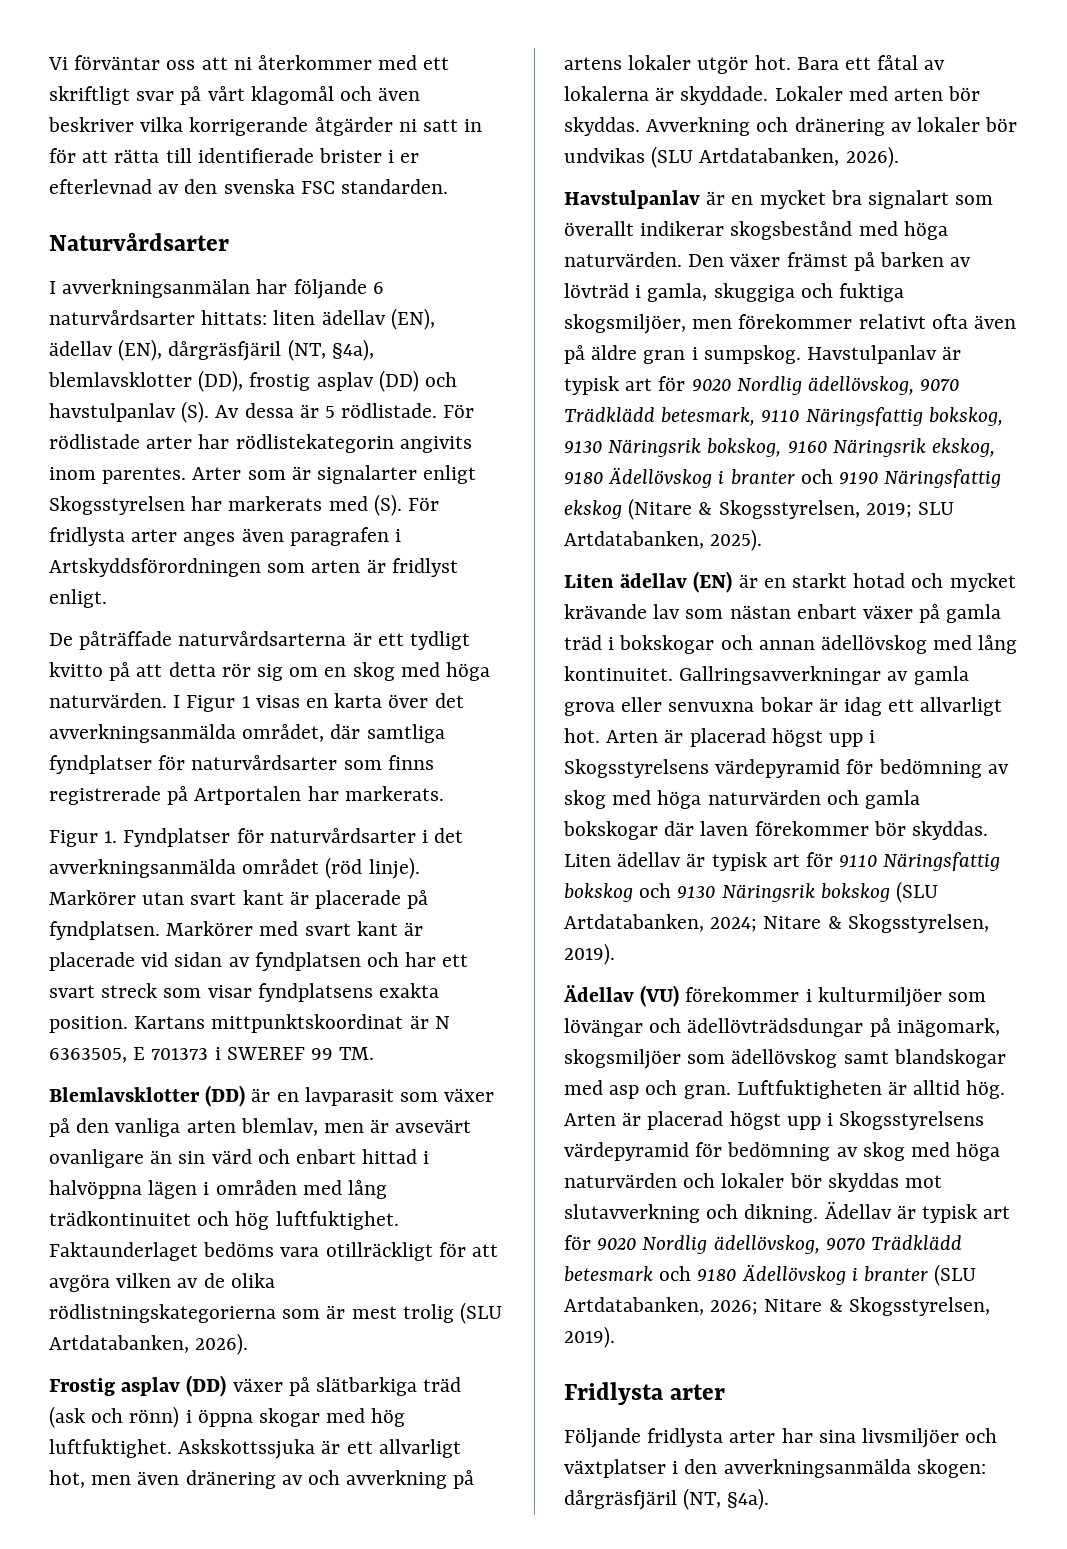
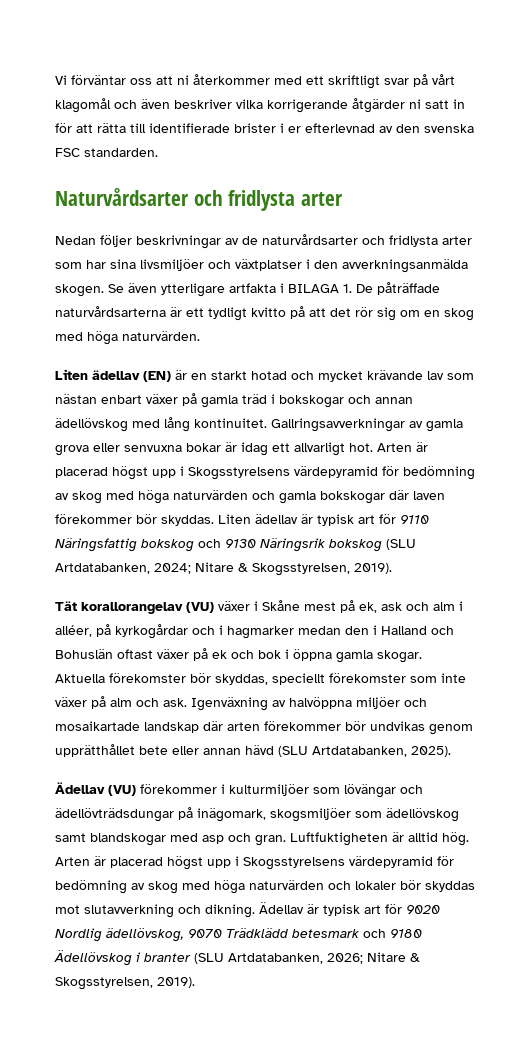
[49,279,384,299] [49,308,435,330] [49,339,374,361] [48,370,458,392] [49,401,475,423] [49,434,472,453] [49,465,477,484] [49,494,440,516] [49,527,402,546] [49,558,458,577] [49,589,107,608] // I avverkningsanmälan har följande 6 naturvårdsarter hittats: liten ädellav (EN), ädellav (EN), dårgräsfjäril (NT, §4a), blemlavsklotter (DD), frostig asplav (DD) och havstulpanlav (S). Av dessa är 5 rödlistade. För rödlistade arter har rödlistekategorin angivits inom parentes. Arter som är signalarter enligt Skogsstyrelsen har markerats med (S). För fridlysta arter anges även paragrafen i Artskyddsförordningen som arten är fridlyst enligt. // -> [193,190,344,211] [55,234,472,249] [55,259,468,273] [55,283,352,297] och fridlysta arter // Nedan följer beskrivningar av de naturvårdsarter och fridlysta arter som har sina livsmiljöer och växtplatser i den avverkningsanmälda skogen. Se även ytterligare artfakta i BILAGA 1.
[168,662,216,677] detta -> [330,308,351,317] det
[173,693,464,712] [49,724,445,743] [49,755,434,774] [49,786,444,805] [49,828,464,847] [49,857,420,879] [49,890,429,909] [49,921,424,940] [49,952,469,971] [49,983,440,1002] [49,1014,450,1033] [49,1047,375,1063] [49,1085,495,1107] [49,1118,472,1137] [49,1149,430,1168] [49,1180,388,1199] [49,1211,399,1230] [49,1242,499,1261] [49,1273,275,1292] [49,1302,503,1324] [49,1333,249,1355] [49,1375,462,1397] [49,1406,406,1428] [49,1439,461,1459] [49,1470,475,1489] [564,55,946,74] [564,86,981,105] [564,117,1018,136] [564,146,899,168] [564,190,994,209] [564,221,948,240] [564,252,972,271] [564,283,905,302] [564,314,1017,334] [564,345,962,364] [564,376,960,395] [564,407,1003,426] [564,438,996,457] [564,467,1002,488] [564,498,955,520] [564,529,763,551] I Figur 1 visas en karta över det avverkningsanmälda området, där samtliga fyndplatser för naturvårdsarter som finns registrerade på Artportalen har markerats. // Figur 1. Fyndplatser för naturvårdsarter i det avverkningsanmälda området (röd linje). Markörer utan svart kant är placerade på fyndplatsen. Markörer med svart kant är placerade vid sidan av fyndplatsen och har ett svart streck som visar fyndplatsens exakta position. Kartans mittpunktskoordinat är N 6363505, E 701373 i SWEREF 99 TM. // Blemlavsklotter (DD) är en lavparasit som växer på den vanliga arten blemlav, men är avsevärt ovanligare än sin värd och enbart hittad i halvöppna lägen i områden med lång trädkontinuitet och hög luftfuktighet. Faktaunderlaget bedöms vara otillräckligt för att avgöra vilken av de olika rödlistningskategorierna som är mest trolig (SLU Artdatabanken, 2026). // Frostig asplav (DD) växer på slätbarkiga träd (ask och rönn) i öppna skogar med hög luftfuktighet. Askskottssjuka är ett allvarligt hot, men även dränering av och avverkning på artens lokaler utgör hot. Bara ett fåtal av lokalerna är skyddade. Lokaler med arten bör skyddas. Avverkning och dränering av lokaler bör undvikas (SLU Artdatabanken, 2026). // Havstulpanlav är en mycket bra signalart som överallt indikerar skogsbestånd med höga naturvärden. Den växer främst på barken av lövträd i gamla, skuggiga och fuktiga skogsmiljöer, men förekommer relativt ofta även på äldre gran i sumpskog. Havstulpanlav är typisk art för 9020 Nordlig ädellövskog, 9070 Trädklädd betesmark, 9110 Näringsfattig bokskog, 9130 Näringsrik bokskog, 9160 Näringsrik ekskog, 9180 Ädellövskog i branter och 9190 Näringsfattig ekskog (Nitare & Skogsstyrelsen, 2019; SLU Artdatabanken, 2025). -> (200, 336) none
(615, 954) none -> [55,600,463,614] [55,624,454,639] [55,648,422,663] [55,673,466,685] [55,696,427,711] [55,721,473,735] [55,744,451,757] // Tät korallorangelav (VU) växer i Skåne mest på ek, ask och alm i alléer, på kyrkogårdar och i hagmarker medan den i Halland och Bohuslän oftast växer på ek och bok i öppna gamla skogar. Aktuella förekomster bör skyddas, speciellt förekomster som inte växer på alm och ask. Igenväxning av halvöppna miljöer och mosaikartade landskap där arten förekommer bör undvikas genom upprätthållet bete eller annan hävd (SLU Artdatabanken, 2025).
[564,1382,726,1405] [564,1428,998,1448] [564,1459,986,1478] [564,1488,770,1510] // Fridlysta arter // Följande fridlysta arter har sina livsmiljöer och växtplatser i den avverkningsanmälda skogen: dårgräsfjäril (NT, §4a). -> (195, 982) none

